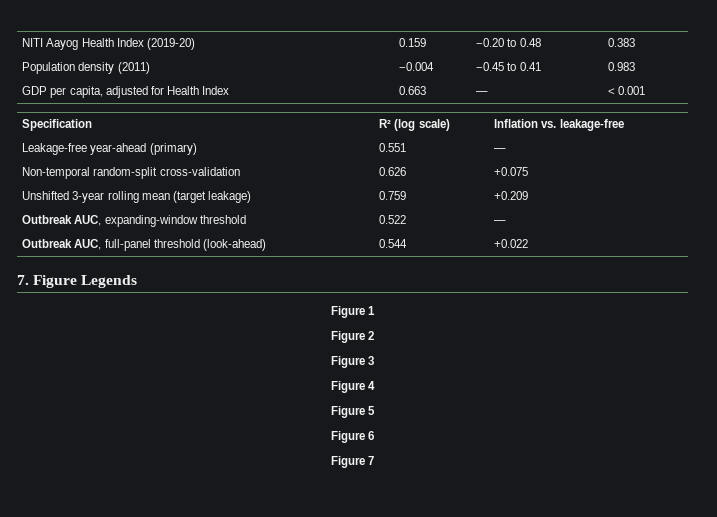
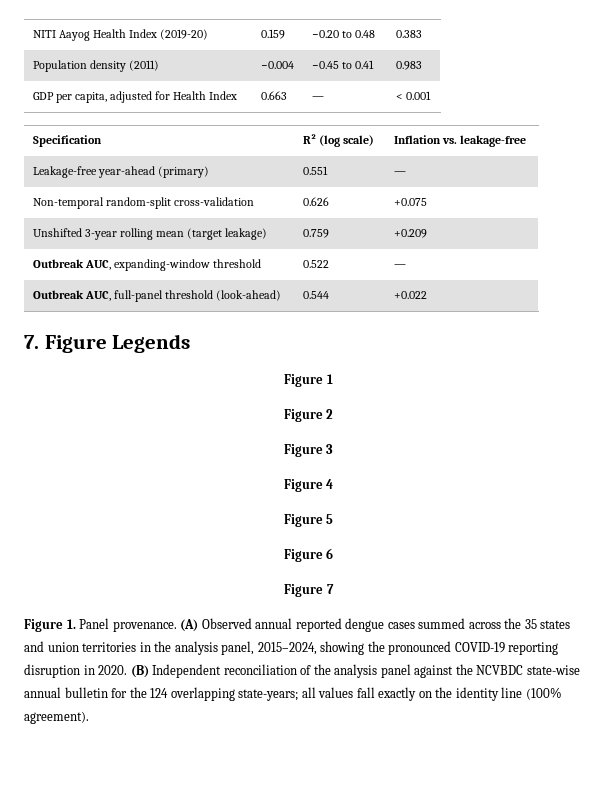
(375, 460) none -> [24,618,571,632] [24,641,559,655] [24,664,580,678] [24,687,562,701] [24,711,89,724] // Figure 1. Panel provenance. (A) Observed annual reported dengue cases summed across the 35 states and union territories in the analysis panel, 2015–2024, showing the pronounced COVID-19 reporting disruption in 2020. (B) Independent reconciliation of the analysis panel against the NCVBDC state-wise annual bulletin for the 124 overlapping state-years; all values fall exactly on the identity line (100% agreement).

